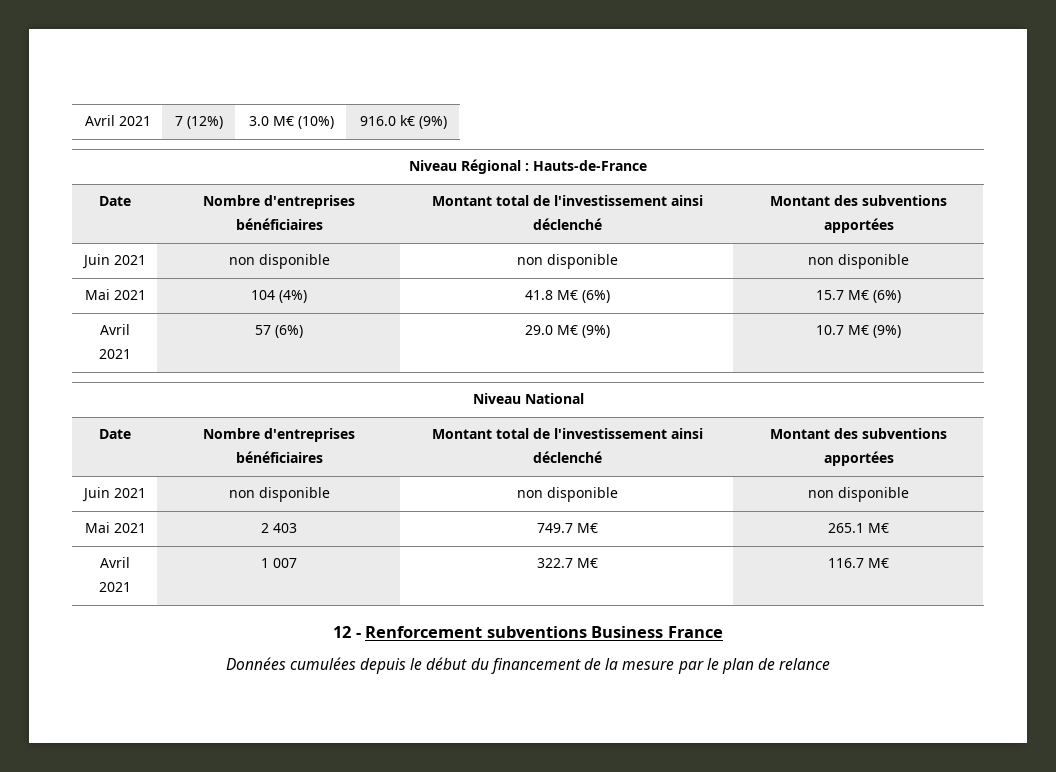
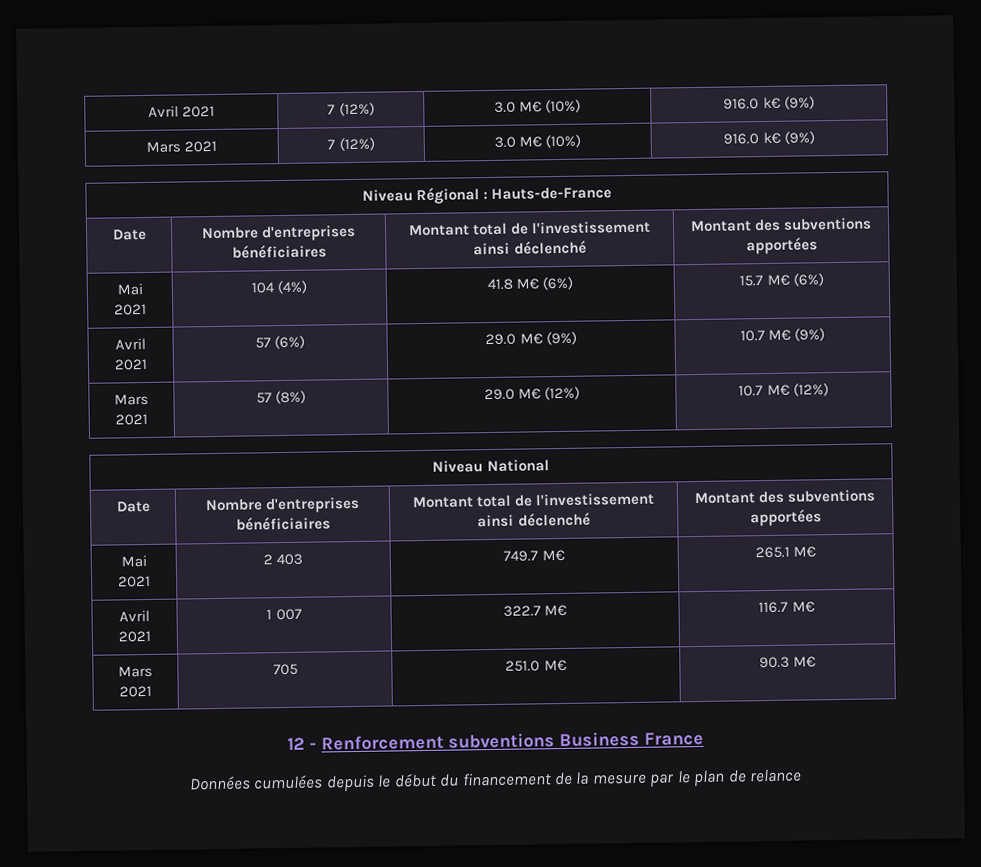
(447, 122) none -> [145,140,218,153] [327,137,375,152] [493,134,582,149] [723,131,815,145] // Mars 2021 | 7 (12%) | 3.0 M€ (10%) | 916.0 k€ (9%)
[82,254,146,269] [228,254,330,269] [516,254,618,269] [808,254,909,269] // Juin 2021 | non disponible | non disponible | non disponible -> (818, 246) none
(901, 331) none -> [114,393,149,406] [115,413,148,426] [255,390,307,405] [483,386,581,401] [738,383,829,397] // Mars 2021 | 57 (8%) | 29.0 M€ (12%) | 10.7 M€ (12%)
[82,487,146,502] [228,487,330,502] [516,487,618,502] [808,487,909,502] // Juin 2021 | non disponible | non disponible | non disponible -> (822, 518) none
(889, 563) none -> [118,665,153,678] [119,685,152,698] [272,663,298,676] [505,659,567,672] [758,656,817,669] // Mars 2021 | 705 | 251.0 M€ | 90.3 M€

